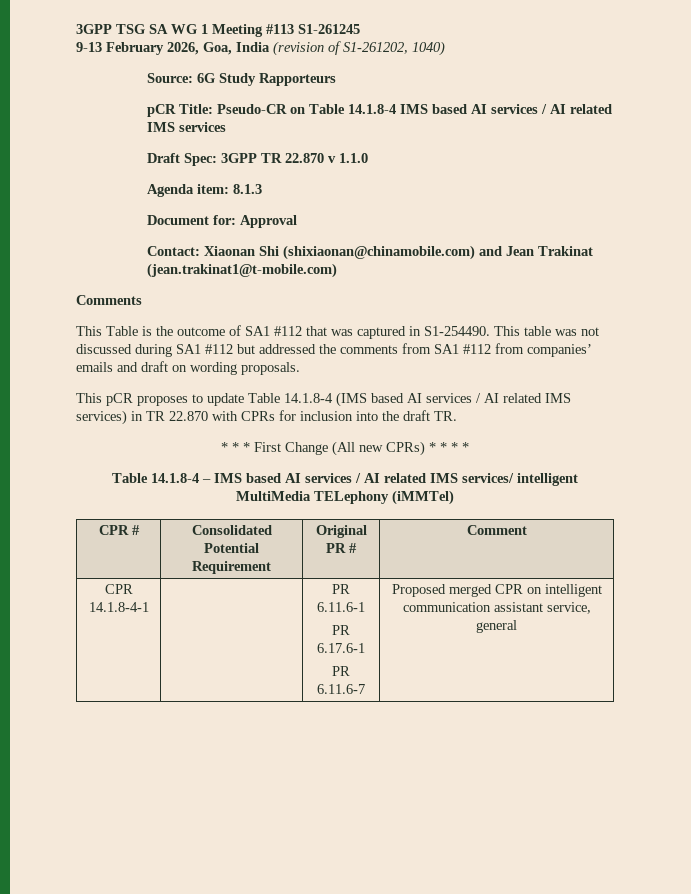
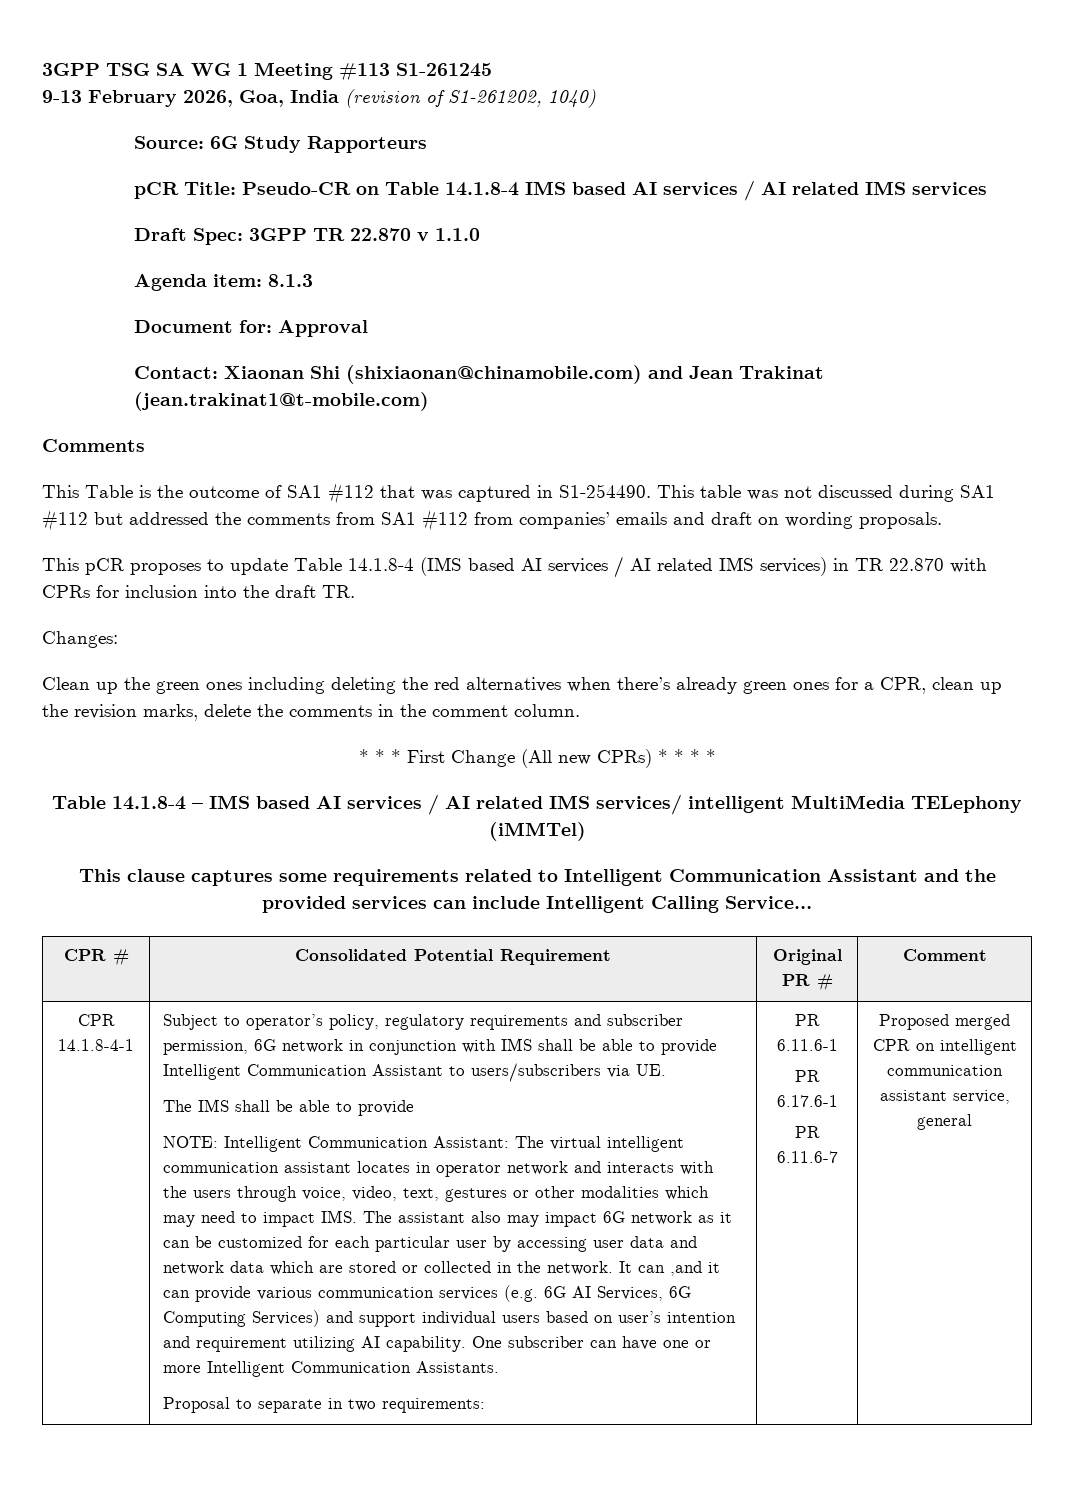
(457, 416) none -> [42,631,118,648] [42,677,1002,694] [42,704,580,721] // Changes: // Clean up the green ones including deleting the red alternatives when there’s already green ones for a CPR, clean up the revision marks, delete the comments in the comment column.
(454, 497) none -> [78,869,996,886] [262,896,812,913] // This clause captures some requirements related to Intelligent Communication Assistant and the provided services can include Intelligent Calling Service…
(149, 607) none -> [163,1014,684,1030] [163,1038,718,1055] [163,1063,667,1082] [163,1099,415,1116] [163,1136,685,1152] [163,1161,715,1177] [163,1186,710,1202] [163,1210,733,1227] [163,1236,698,1252] [163,1261,721,1276] [163,1285,692,1302] [163,1310,737,1327] [163,1336,712,1352] [163,1361,500,1377] [163,1397,486,1413] Subject to operator’s policy, regulatory requirements and subscriber permission, 6G network in conjunction with IMS shall be able to provide Intelligent Communication Assistant to users/subscribers via UE. // The IMS shall be able to provide // NOTE: Intelligent Communication Assistant: The virtual intelligent communication assistant locates in operator network and interacts with the users through voice, video, text, gestures or other modalities which may need to impact IMS. The assistant also may impact 6G network as it can be customized for each particular user by accessing user data and network data which are stored or collected in the network. It can ,and it can provide various communication services (e.g. 6G AI Services, 6G Computing Services) and support individual users based on user’s intention and requirement utilizing AI capability. One subscriber can have one or more Intelligent Communication Assistants. // Proposal to separate in two requirements:

